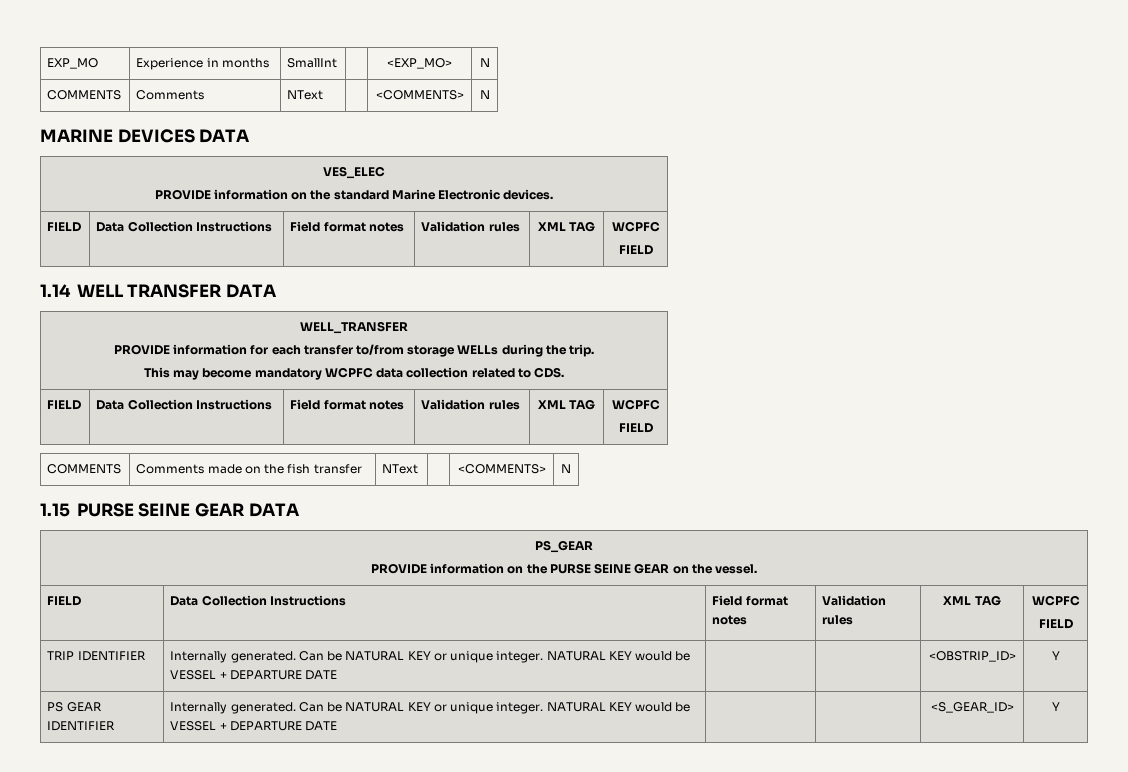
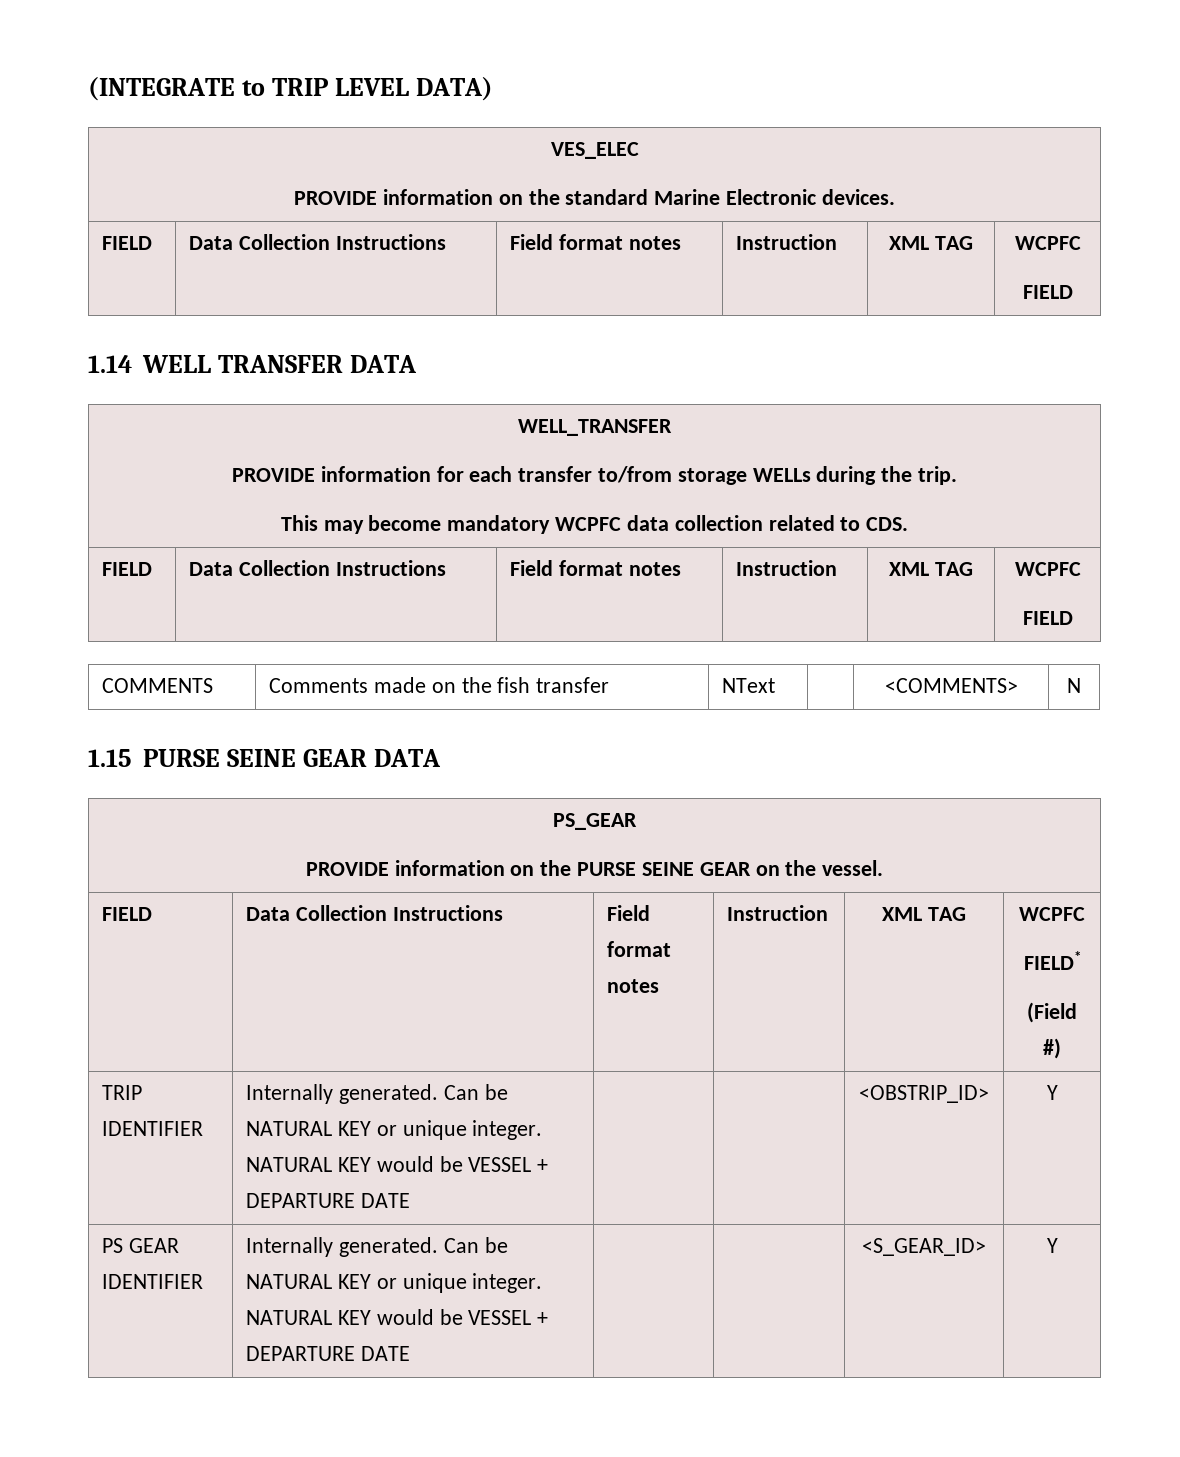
[47,58,99,69] [136,58,269,70] [287,58,338,68] [387,58,453,69] [479,58,490,67] [47,90,122,100] [136,90,205,100] [287,90,324,100] [375,90,464,100] [479,90,490,99] [40,129,251,143] EXP_MO | Experience in months | SmallInt | | <EXP_MO> | N // COMMENTS | Comments | NText | | <COMMENTS> | N // MARINE DEVICES DATA -> [88,77,494,101] (INTEGRATE to TRIP LEVEL DATA)
[421,221,520,232] Validation rules -> [736,234,838,250] Instruction
[421,399,520,410] Validation rules -> [736,560,838,576] Instruction
[822,595,887,606] [822,615,854,625] [943,595,1001,606] [1031,595,1080,606] [1038,619,1073,629] Validation rules | XML TAG | WCPFC // FIELD -> [727,905,829,921] [882,907,966,921] [1019,907,1085,921] [1023,951,1081,970] [1027,1002,1077,1023] [1043,1038,1061,1059] Instruction | XML TAG | WCPFC // FIELD* // (Field #)

